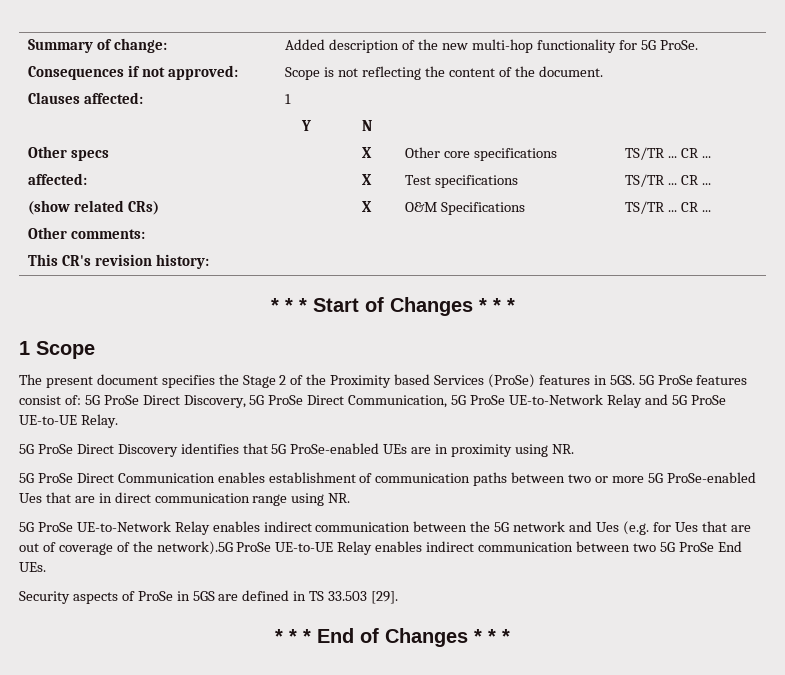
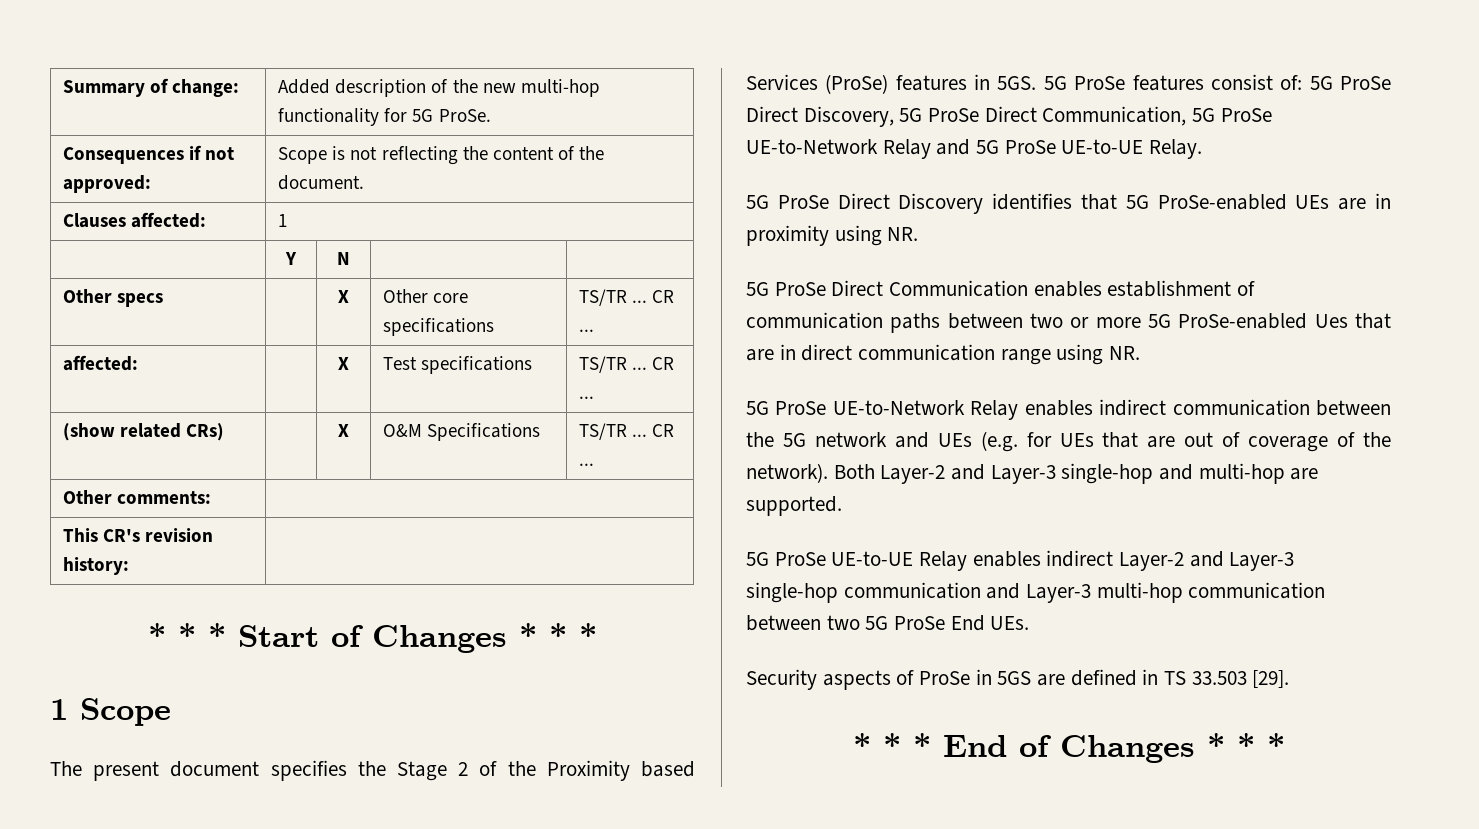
[595,522,619,532] Ues -> [937,433,972,447] UEs
[674,522,698,532] Ues -> [1059,433,1094,447] UEs
[156,541,233,555] network).5G -> [746,463,1319,484] [746,496,842,516] [746,552,769,566] network). Both Layer-2 and Layer-3 single-hop and multi-hop are supported. // 5G
(475, 546) none -> [1119,551,1295,571] [746,582,1183,603] Layer-2 and Layer-3 single-hop communication and Layer-3 multi-hop

